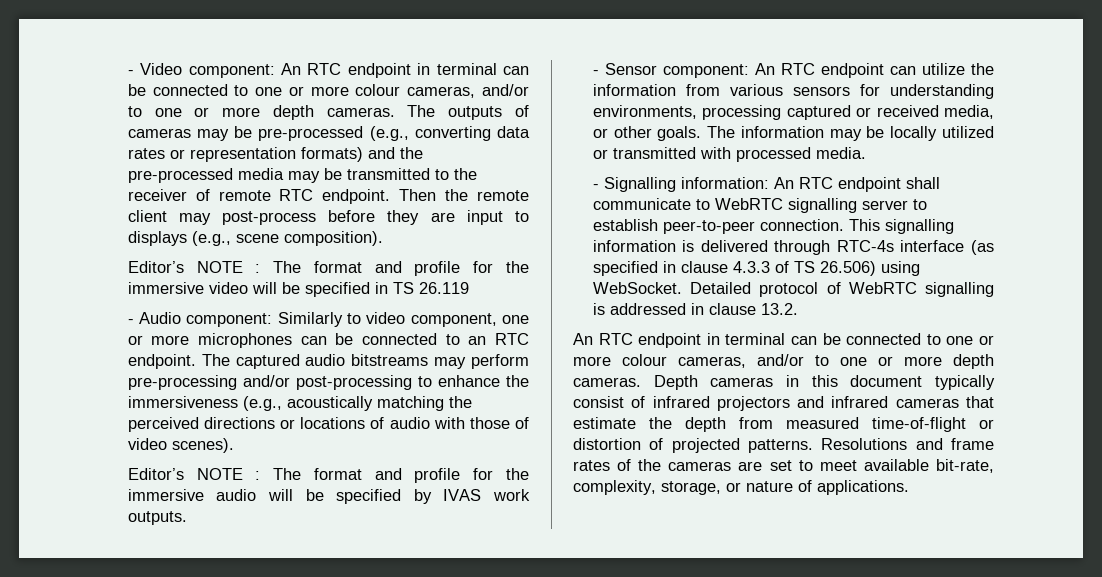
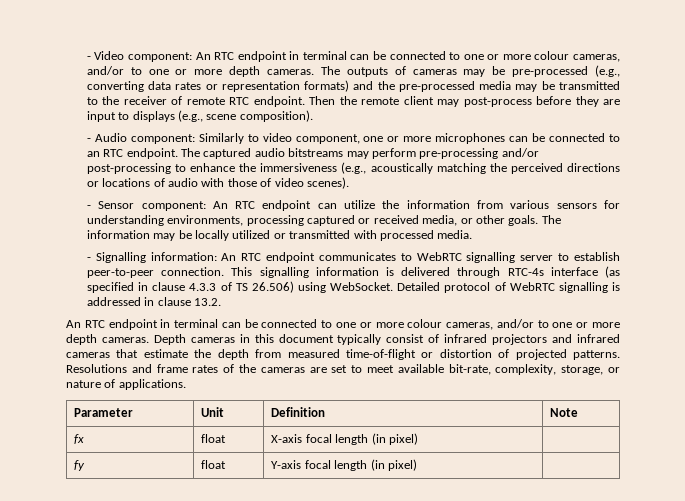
[127,261,530,276] [127,282,469,297] // Editor’s NOTE : The format and profile for the immersive video will be specified in TS 26.119 -> (313, 116) none
[127,468,530,483] [127,489,530,504] [127,511,187,525] // Editor’s NOTE : The format and profile for the immersive audio will be specified by IVAS work outputs. -> (349, 183) none
[905,177,940,189] [592,198,691,210] shall communicate -> [318,252,396,261] communicates
(909, 487) none -> [74,408,134,417] [201,407,225,417] [271,407,326,417] [550,408,579,417] [74,434,85,444] [201,434,227,443] [271,433,418,445] [74,460,86,471] [201,460,227,469] [271,459,417,471] // Parameter | Unit | Definition | Note // fx | float | X-axis focal length (in pixel) | // fy | float | Y-axis focal length (in pixel) |

